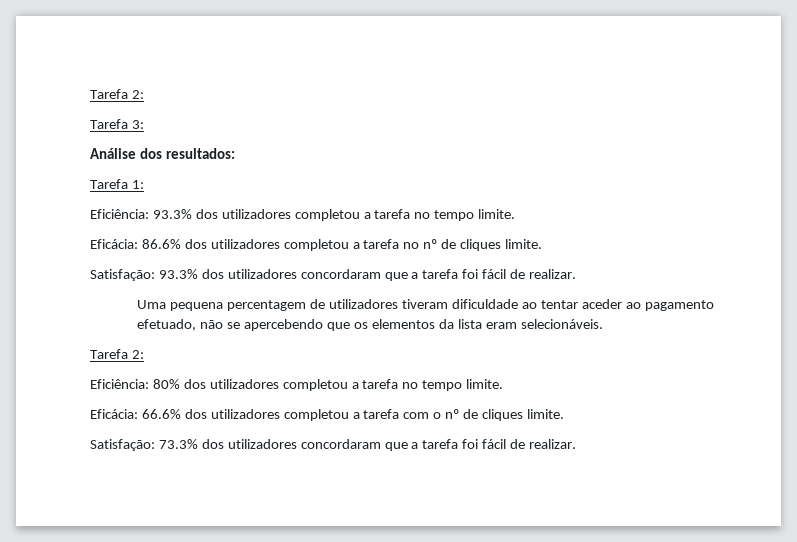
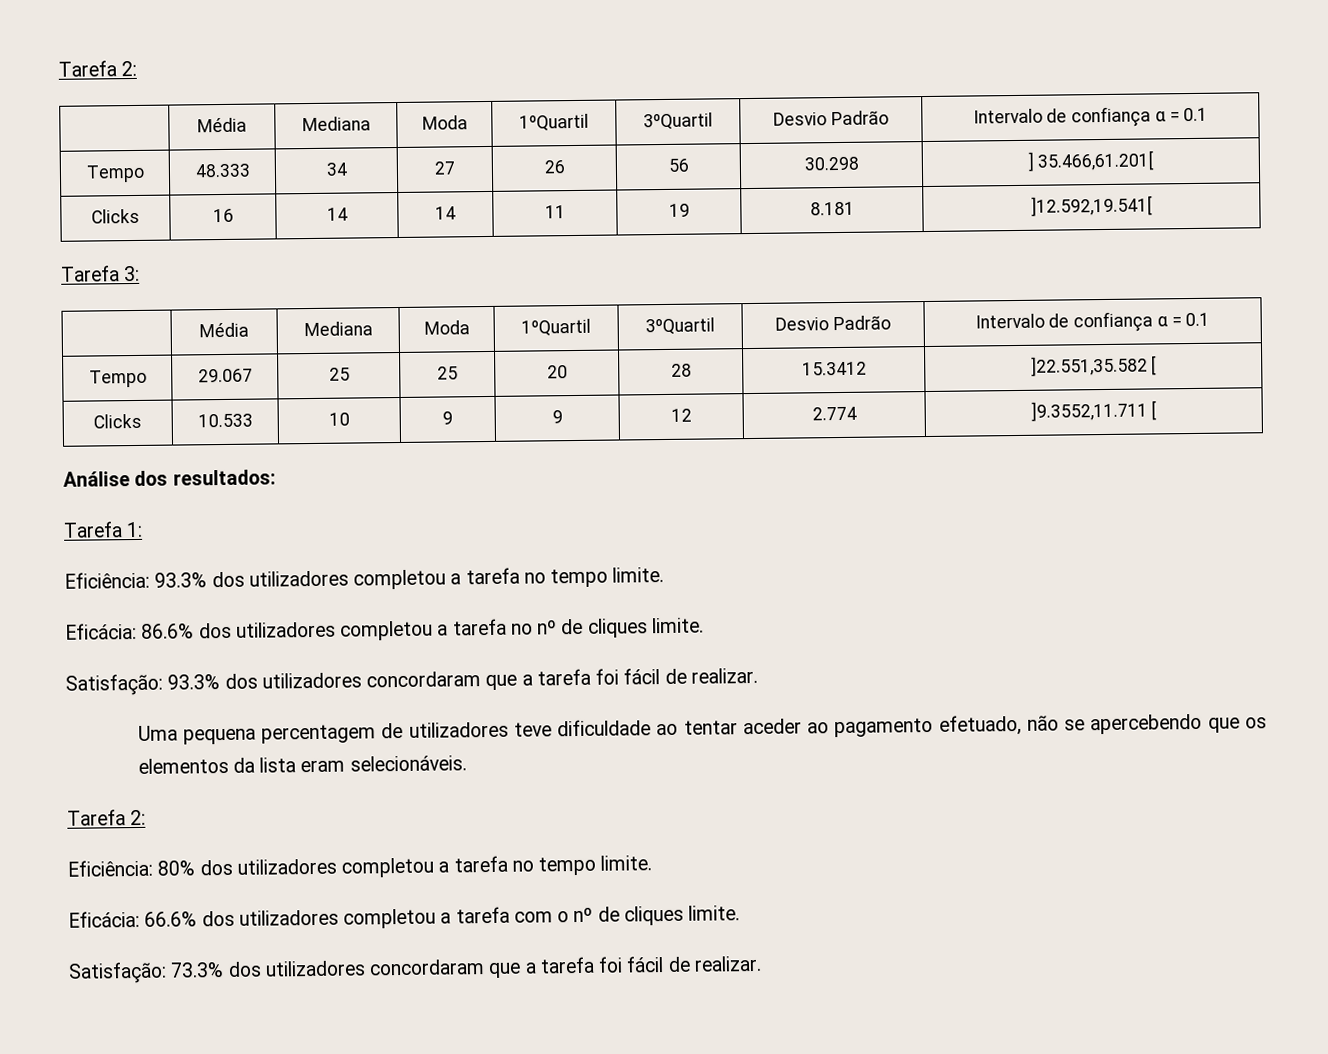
[90,89,144,99] [90,119,144,129] Tarefa 2: // Tarefa 3: -> [58,60,138,77] [197,117,247,133] [301,116,371,132] [421,115,468,130] [519,113,589,132] [643,112,713,131] [773,110,889,126] [972,106,1209,128] [85,164,145,183] [194,163,250,178] [325,162,347,176] [434,161,455,175] [543,160,565,174] [667,158,689,172] [803,156,859,171] [1027,150,1155,172] [91,208,140,224] [212,208,234,223] [326,207,348,221] [435,206,456,220] [544,205,566,219] [668,203,690,217] [809,201,855,216] [1031,195,1153,217] [60,265,141,282] [199,322,249,338] [303,321,373,337] [423,320,470,335] [521,318,591,337] [645,317,715,336] [775,315,891,331] [974,311,1211,333] [88,369,147,388] [197,368,253,383] [328,367,350,381] [437,366,458,380] [546,365,568,379] [670,363,692,377] [801,361,867,376] [1030,355,1158,377] [93,413,142,429] [197,413,253,428] [328,412,350,426] [442,411,453,425] [551,410,563,424] [670,408,692,422] [811,406,857,421] [1030,400,1158,422] Tarefa 2: // | Média | Mediana | Moda | 1ºQuartil | 3ºQuartil | Desvio Padrão | Intervalo de confiança α = 0.1 // Tempo | 48.333 | 34 | 27 | 26 | 56 | 30.298 | ] 35.466,61.201[ // Clicks | 16 | 14 | 14 | 11 | 19 | 8.181 | ]12.592,19.541[ // Tarefa 3: // | Média | Mediana | Moda | 1ºQuartil | 3ºQuartil | Desvio Padrão | Intervalo de confiança α = 0.1 // Tempo | 29.067 | 25 | 25 | 20 | 28 | 15.3412 | ]22.551,35.582 [ // Clicks | 10.533 | 10 | 9 | 9 | 12 | 2.774 | ]9.3552,11.711 [
[402,299,449,309] tiveram -> [513,722,552,737] teve

